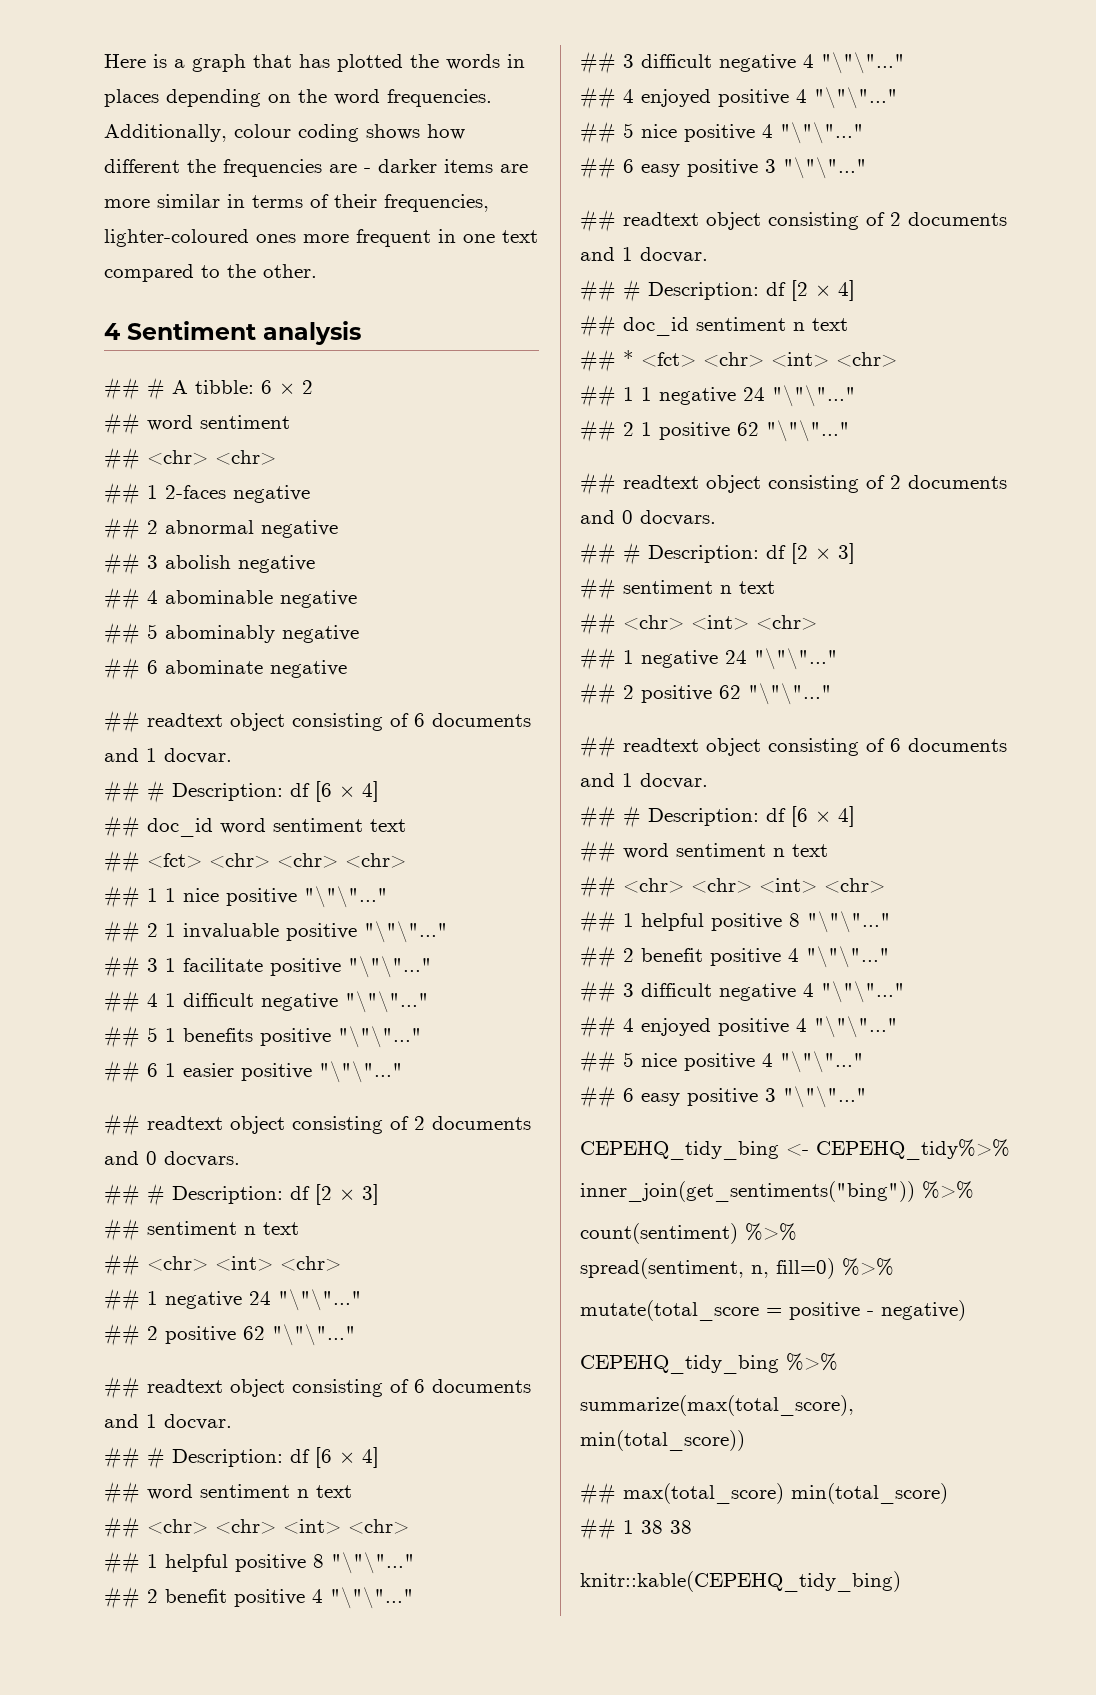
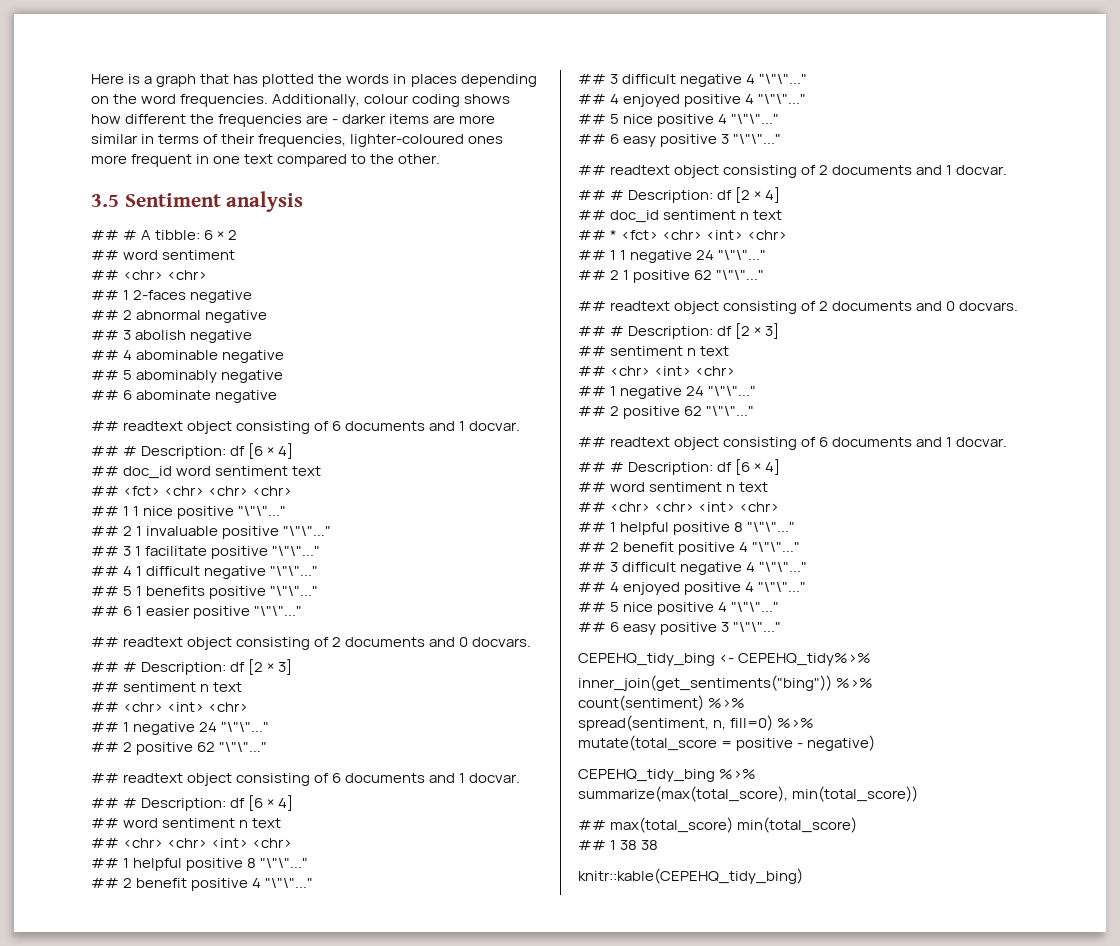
[104,323,120,340] 4 -> [91,194,119,207] 3.5

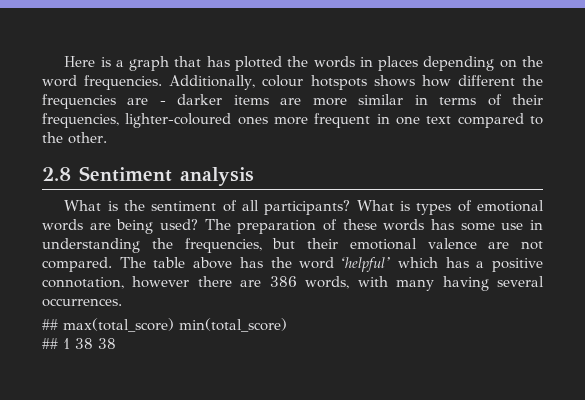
[412,94,461,107] coding -> [310,75,367,90] hotspots
[91,194,119,207] 3.5 -> [42,167,71,181] 2.8
[91,230,238,240] [91,250,236,260] [91,270,208,280] [91,290,253,303] [91,310,268,323] [91,330,253,343] [91,350,285,363] [91,370,284,383] [91,390,278,403] [91,421,521,434] [91,443,294,459] [91,466,322,479] [91,486,293,496] [91,506,287,519] [91,526,332,539] [91,546,321,559] [91,566,319,579] [91,586,319,599] [91,606,303,619] [91,637,532,650] [91,659,293,675] [91,682,243,692] [91,702,249,712] [91,722,270,735] [91,742,268,755] [91,773,521,786] [91,795,294,811] [91,818,282,828] [91,838,293,848] [91,858,309,871] [91,878,314,891] [578,74,808,87] [578,94,807,107] [578,114,780,127] [578,134,782,147] [578,165,1008,178] [578,187,781,203] [578,210,783,223] [578,230,788,240] [578,250,767,263] [578,270,765,283] [578,301,1019,314] [578,323,780,339] [578,346,730,356] [578,366,736,376] [578,386,757,399] [578,406,755,419] [578,437,1008,450] [578,459,781,475] [578,482,769,492] [578,502,780,512] [578,522,796,535] [578,542,801,555] [578,562,808,575] [578,582,807,595] [578,602,780,615] [578,622,782,635] [578,653,872,666] [578,675,874,691] [578,695,746,711] [578,715,815,731] [578,735,876,751] [578,769,757,782] [578,786,919,802] ## # A tibble: 6 × 2 // ## word sentiment // ## <chr> <chr> // ## 1 2-faces negative // ## 2 abnormal negative // ## 3 abolish negative // ## 4 abominable negative // ## 5 abominably negative // ## 6 abominate negative // ## readtext object consisting of 6 documents and 1 docvar. // ## # Description: df [6 × 4] // ## doc_id word sentiment text // ## <fct> <chr> <chr> <chr> // ## 1 1 nice positive "\"\"..." // ## 2 1 invaluable positive "\"\"..." // ## 3 1 facilitate positive "\"\"..." // ## 4 1 difficult negative "\"\"..." // ## 5 1 benefits positive "\"\"..." // ## 6 1 easier positive "\"\"..." // ## readtext object consisting of 2 documents and 0 docvars. // ## # Description: df [2 × 3] // ## sentiment n text // ## <chr> <int> <chr> // ## 1 negative 24 "\"\"..." // ## 2 positive 62 "\"\"..." // ## readtext object consisting of 6 documents and 1 docvar. // ## # Description: df [6 × 4] // ## word sentiment n text // ## <chr> <chr> <int> <chr> // ## 1 helpful positive 8 "\"\"..." // ## 2 benefit positive 4 "\"\"..." // ## 3 difficult negative 4 "\"\"..." // ## 4 enjoyed positive 4 "\"\"..." // ## 5 nice positive 4 "\"\"..." // ## 6 easy positive 3 "\"\"..." // ## readtext object consisting of 2 documents and 1 docvar. // ## # Description: df [2 × 4] // ## doc_id sentiment n text // ## * <fct> <chr> <int> <chr> // ## 1 1 negative 24 "\"\"..." // ## 2 1 positive 62 "\"\"..." // ## readtext object consisting of 2 documents and 0 docvars. // ## # Description: df [2 × 3] // ## sentiment n text // ## <chr> <int> <chr> // ## 1 negative 24 "\"\"..." // ## 2 positive 62 "\"\"..." // ## readtext object consisting of 6 documents and 1 docvar. // ## # Description: df [6 × 4] // ## word sentiment n text // ## <chr> <chr> <int> <chr> // ## 1 helpful positive 8 "\"\"..." // ## 2 benefit positive 4 "\"\"..." // ## 3 difficult negative 4 "\"\"..." // ## 4 enjoyed positive 4 "\"\"..." // ## 5 nice positive 4 "\"\"..." // ## 6 easy positive 3 "\"\"..." // CEPEHQ_tidy_bing <- CEPEHQ_tidy%>% // inner_join(get_sentiments("bing")) %>% // count(sentiment) %>% // spread(sentiment, n, fill=0) %>% // mutate(total_score = positive - negative) // CEPEHQ_tidy_bing %>% // summarize(max(total_score), min(total_score)) -> [64,200,544,215] [42,219,544,234] [42,238,543,253] [42,257,543,272] [42,276,545,291] [42,298,122,307] What is the sentiment of all participants? What is types of emotional words are being used? The preparation of these words has some use in understanding the frequencies, but their emotional valence are not compared. The table above has the word ‘helpful’ which has a positive connotation, however there are 386 words, with many having several occurrences.
[578,868,803,884] // knitr::kable(CEPEHQ_tidy_bing) -> (116, 343) none

